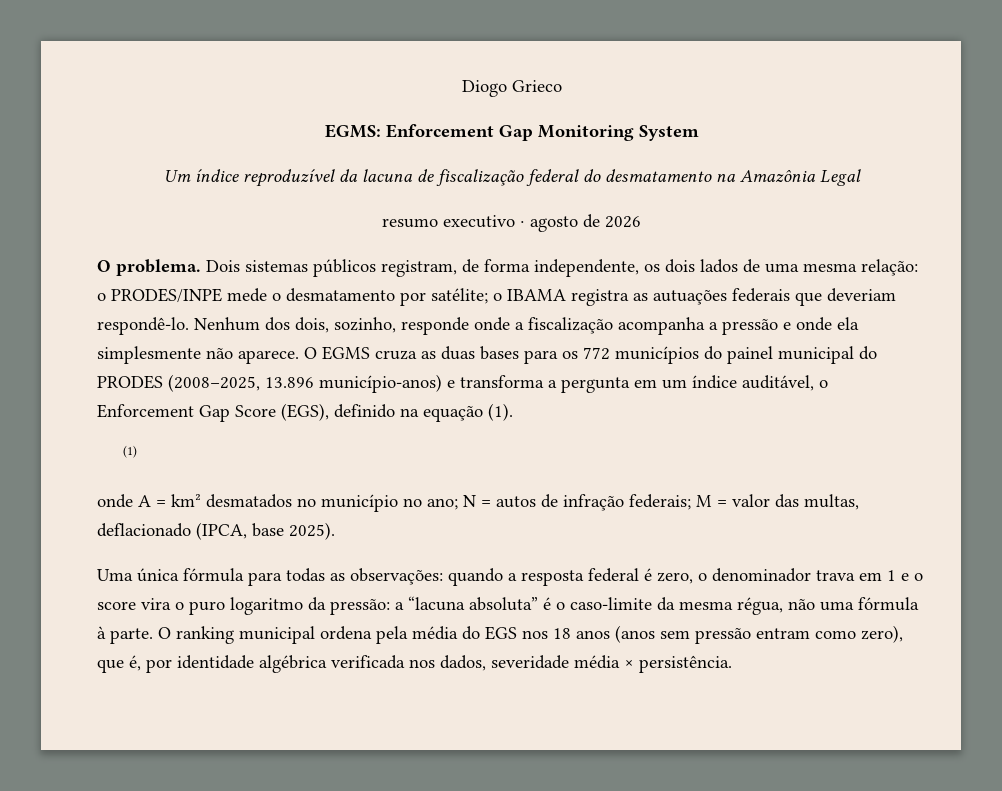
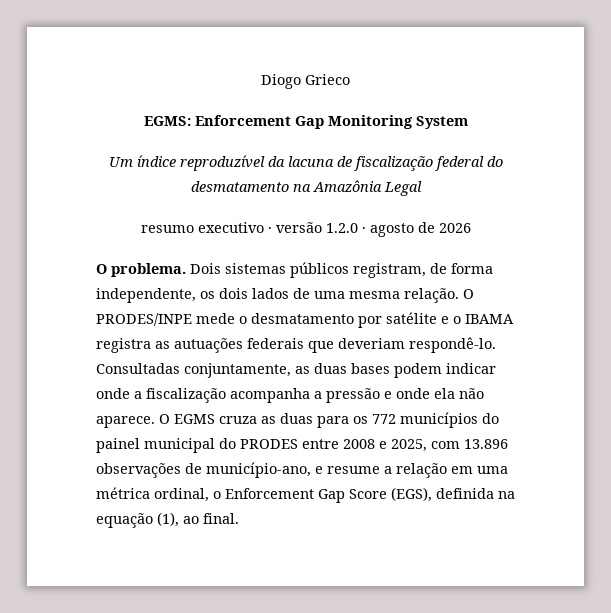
(525, 224) none -> [275,222,366,233] versão 1.2.0 ·
[861,259,918,276] [97,293,106,301] relação: o -> [404,288,474,303] relação. O
[431,288,488,304] satélite; -> [386,312,449,324] satélite e
[194,317,469,335] Nenhum dos dois, sozinho, responde -> [96,363,496,378] Consultadas conjuntamente, as duas bases podem indicar
[97,346,201,364] simplesmente -> (455, 393) none
[480,346,519,360] bases -> (313, 418) none
[168,374,814,393] (2008–2025, 13.896 município-anos) e transforma a pergunta em um índice auditável, -> [302,439,508,452] [96,462,508,478] [96,487,209,502] entre 2008 e 2025, com 13.896 observações de município-ano, e resume a relação em uma métrica ordinal,
[334,404,395,418] definido -> [436,488,494,499] definida
[488,403,513,421] [123,445,138,458] [97,494,859,512] [97,522,335,540] [97,568,923,586] [97,596,919,615] [97,625,903,644] [97,655,732,673] (1). // (1) // onde A = km² desmatados no município no ano; N = autos de infração federais; M = valor das multas, deflacionado (IPCA, base 2025). // Uma única fórmula para todas as observações: quando a resposta federal é zero, o denominador trava em 1 e o score vira o puro logaritmo da pressão: a “lacuna absoluta” é o caso-limite da mesma régua, não uma fórmula à parte. O ranking municipal ordena pela média do EGS nos 18 anos (anos sem pressão entram como zero), que é, por identidade algébrica verificada nos dados, severidade média × persistência. -> [157,512,239,527] (1), ao final.

